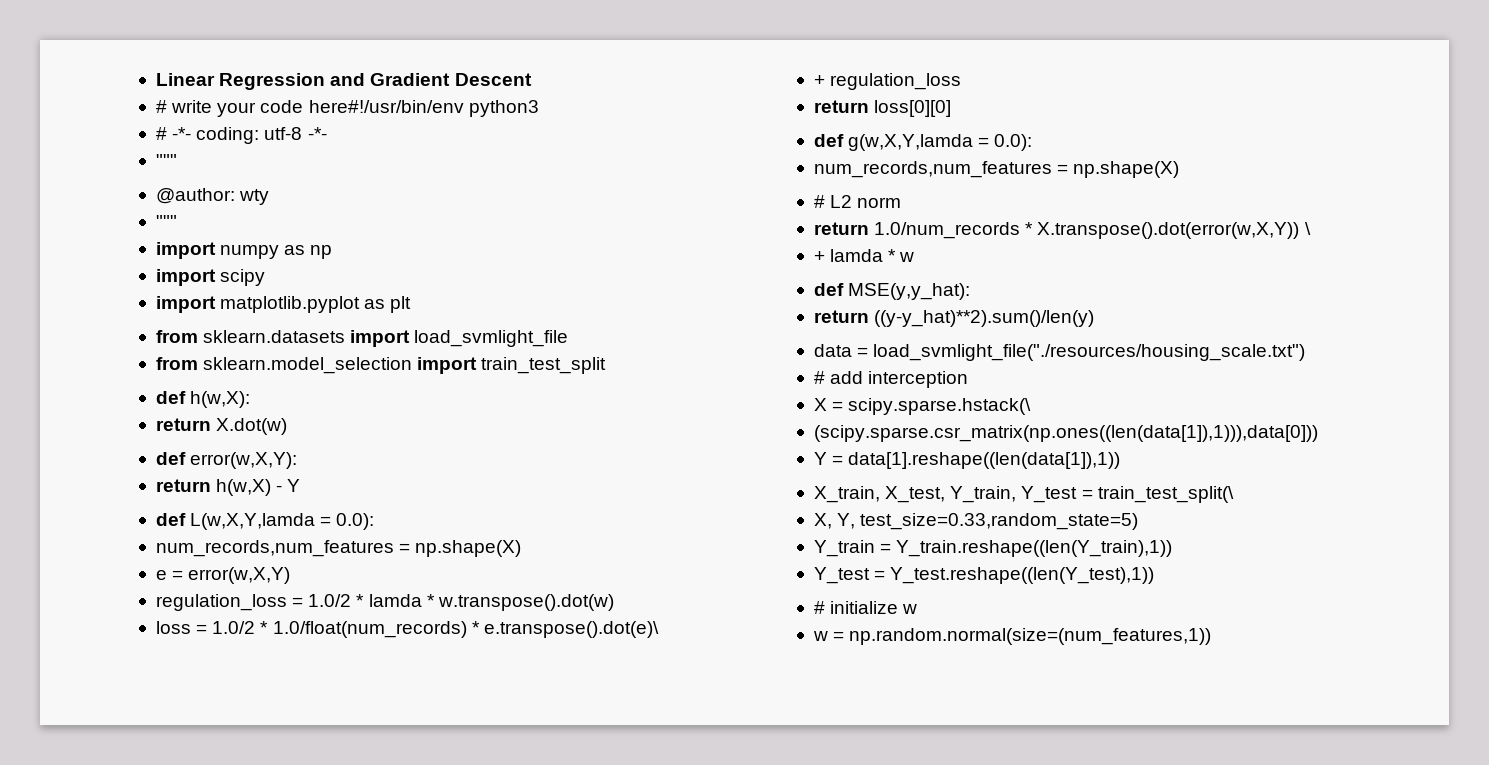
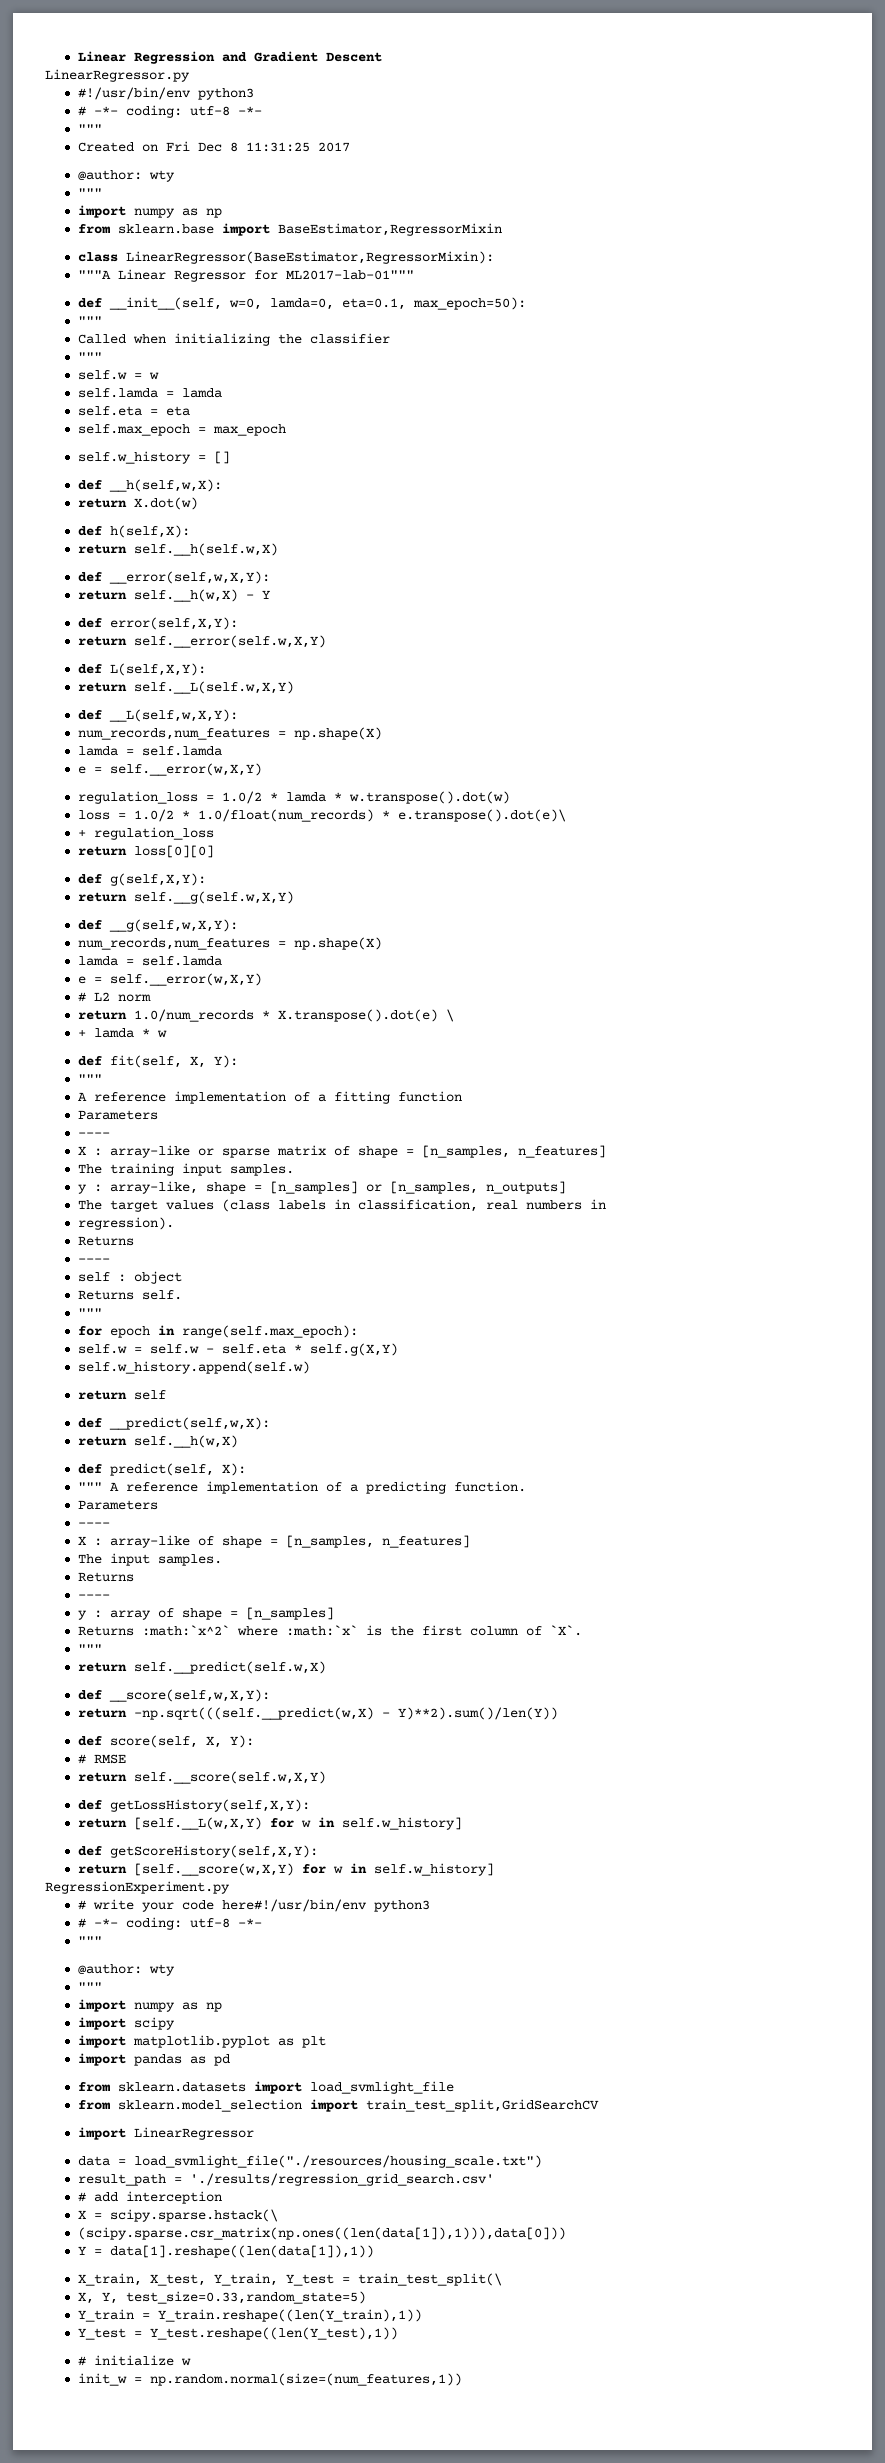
(532, 79) none -> [45,69,190,82] [78,87,255,100] [78,105,263,118] [78,124,103,133] [78,141,351,152] [78,170,176,182] [78,188,103,197] [78,205,223,218] [78,223,503,236] [78,251,495,264] [78,269,415,282] [78,297,527,310] [78,316,103,325] [78,333,391,346] [78,352,103,361] [78,370,160,380] [78,388,223,398] [78,406,191,416] [78,424,287,436] [78,451,231,464] [78,479,223,492] [78,497,199,510] [78,525,191,538] [78,543,279,556] [78,571,271,584] [78,589,271,602] [78,617,239,630] [78,635,327,648] [78,663,207,676] [78,681,295,694] [78,709,239,722] [78,727,383,740] [78,746,223,756] [78,763,263,776] [78,791,511,804] [78,809,567,822] [78,827,215,840] [78,845,215,858] [78,873,207,886] [78,891,295,904] [78,919,239,932] [78,937,383,950] [78,956,223,966] [78,973,263,986] [78,992,152,1002] [78,1009,455,1022] [78,1028,168,1038] [78,1055,239,1068] [78,1074,103,1083] [78,1091,463,1104] [78,1110,159,1120] [78,1132,111,1137] [78,1145,607,1158] [78,1163,295,1176] [78,1181,567,1194] [78,1199,607,1212] [78,1217,175,1230] [78,1236,135,1246] [78,1258,111,1263] [78,1271,183,1284] [78,1290,183,1300] [78,1308,103,1317] [78,1325,359,1338] [78,1343,399,1356] [78,1361,311,1374] [78,1390,167,1400] [78,1417,271,1430] [78,1435,239,1448] [78,1463,247,1476] [78,1481,527,1494] [78,1500,159,1510] [78,1522,111,1527] [78,1535,471,1548] [78,1553,223,1566] [78,1572,135,1582] [78,1594,111,1599] [78,1607,335,1620] [78,1625,583,1636] [78,1644,103,1653] [78,1661,327,1674] [78,1689,271,1702] [78,1707,559,1720] [78,1735,255,1748] [78,1754,127,1764] [78,1771,327,1784] [78,1799,311,1812] [78,1817,463,1830] [78,1845,319,1858] [78,1863,495,1876] [45,1881,230,1894] // LinearRegressor.py // #!/usr/bin/env python3 // # -*- coding: utf-8 -*- // """ // Created on Fri Dec 8 11:31:25 2017 // @author: wty // """ // import numpy as np // from sklearn.base import BaseEstimator,RegressorMixin // class LinearRegressor(BaseEstimator,RegressorMixin): // """A Linear Regressor for ML2017-lab-01""" // def __init__(self, w=0, lamda=0, eta=0.1, max_epoch=50): // """ // Called when initializing the classifier // """ // self.w = w // self.lamda = lamda // self.eta = eta // self.max_epoch = max_epoch // self.w_history = [] // def __h(self,w,X): // return X.dot(w) // def h(self,X): // return self.__h(self.w,X) // def __error(self,w,X,Y): // return self.__h(w,X) - Y // def error(self,X,Y): // return self.__error(self.w,X,Y) // def L(self,X,Y): // return self.__L(self.w,X,Y) // def __L(self,w,X,Y): // num_records,num_features = np.shape(X) // lamda = self.lamda // e = self.__error(w,X,Y) // regulation_loss = 1.0/2 * lamda * w.transpose().dot(w) // loss = 1.0/2 * 1.0/float(num_records) * e.transpose().dot(e)\ // + regulation_loss // return loss[0][0] // def g(self,X,Y): // return self.__g(self.w,X,Y) // def __g(self,w,X,Y): // num_records,num_features = np.shape(X) // lamda = self.lamda // e = self.__error(w,X,Y) // # L2 norm // return 1.0/num_records * X.transpose().dot(e) \ // + lamda * w // def fit(self, X, Y): // """ // A reference implementation of a fitting function // Parameters // ---- // X : array-like or sparse matrix of shape = [n_samples, n_features] // The training input samples. // y : array-like, shape = [n_samples] or [n_samples, n_outputs] // The target values (class labels in classification, real numbers in // regression). // Returns // ---- // self : object // Returns self. // """ // for epoch in range(self.max_epoch): // self.w = self.w - self.eta * self.g(X,Y) // self.w_history.append(self.w) // return self // def __predict(self,w,X): // return self.__h(w,X) // def predict(self, X): // """ A reference implementation of a predicting function. // Parameters // ---- // X : array-like of shape = [n_samples, n_features] // The input samples. // Returns // ---- // y : array of shape = [n_samples] // Returns :math:`x^2` where :math:`x` is the first column of `X`. // """ // return self.__predict(self.w,X) // def __score(self,w,X,Y): // return -np.sqrt(((self.__predict(w,X) - Y)**2).sum()/len(Y)) // def score(self, X, Y): // # RMSE // return self.__score(self.w,X,Y) // def getLossHistory(self,X,Y): // return [self.__L(w,X,Y) for w in self.w_history] // def getScoreHistory(self,X,Y): // return [self.__score(w,X,Y) for w in self.w_history] // RegressionExperiment.py
(412, 304) none -> [78,2053,231,2066] // import pandas as pd
[481,357,607,374] [156,391,251,408] [156,418,288,435] [156,452,298,469] [156,479,301,496] [156,513,375,530] [156,540,522,557] [156,567,291,584] [156,594,614,611] [156,621,659,638] [814,73,962,90] [814,100,952,117] [814,134,1033,151] [814,161,1180,178] [814,195,902,208] [814,222,1311,239] [814,249,915,262] [814,283,971,300] [814,310,1095,327] train_test_split // def h(w,X): // return X.dot(w) // def error(w,X,Y): // return h(w,X) - Y // def L(w,X,Y,lamda = 0.0): // num_records,num_features = np.shape(X) // e = error(w,X,Y) // regulation_loss = 1.0/2 * lamda * w.transpose().dot(w) // loss = 1.0/2 * 1.0/float(num_records) * e.transpose().dot(e)\ // + regulation_loss // return loss[0][0] // def g(w,X,Y,lamda = 0.0): // num_records,num_features = np.shape(X) // # L2 norm // return 1.0/num_records * X.transpose().dot(error(w,X,Y)) \ // + lamda * w // def MSE(y,y_hat): // return ((y-y_hat)**2).sum()/len(y) -> [366,2099,600,2112] [78,2127,255,2140] train_test_split,GridSearchCV // import LinearRegressor
(1306, 352) none -> [78,2173,495,2186] // result_path = './results/regression_grid_search.csv'
[813,631,829,641] w -> [78,2373,128,2386] init_w

